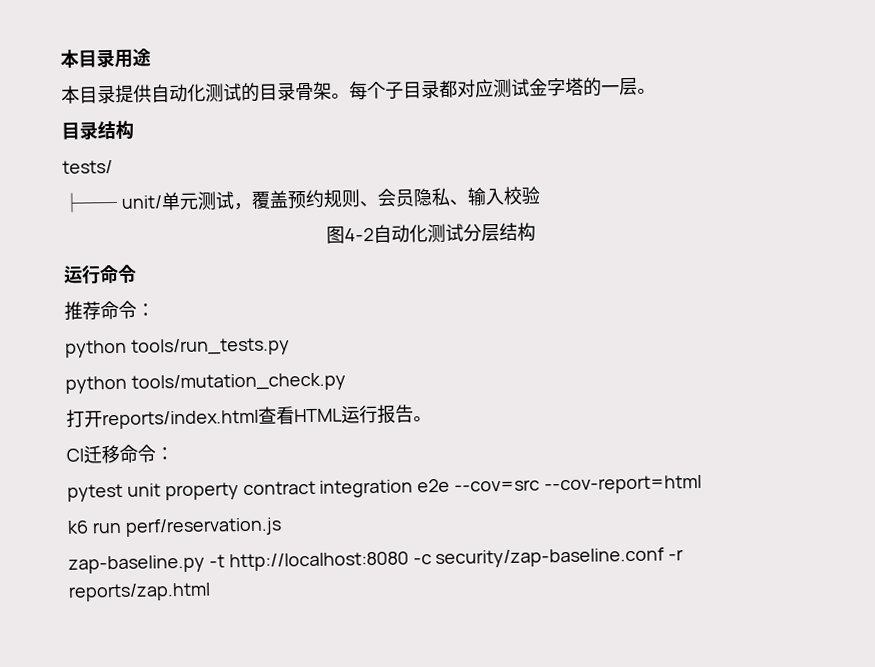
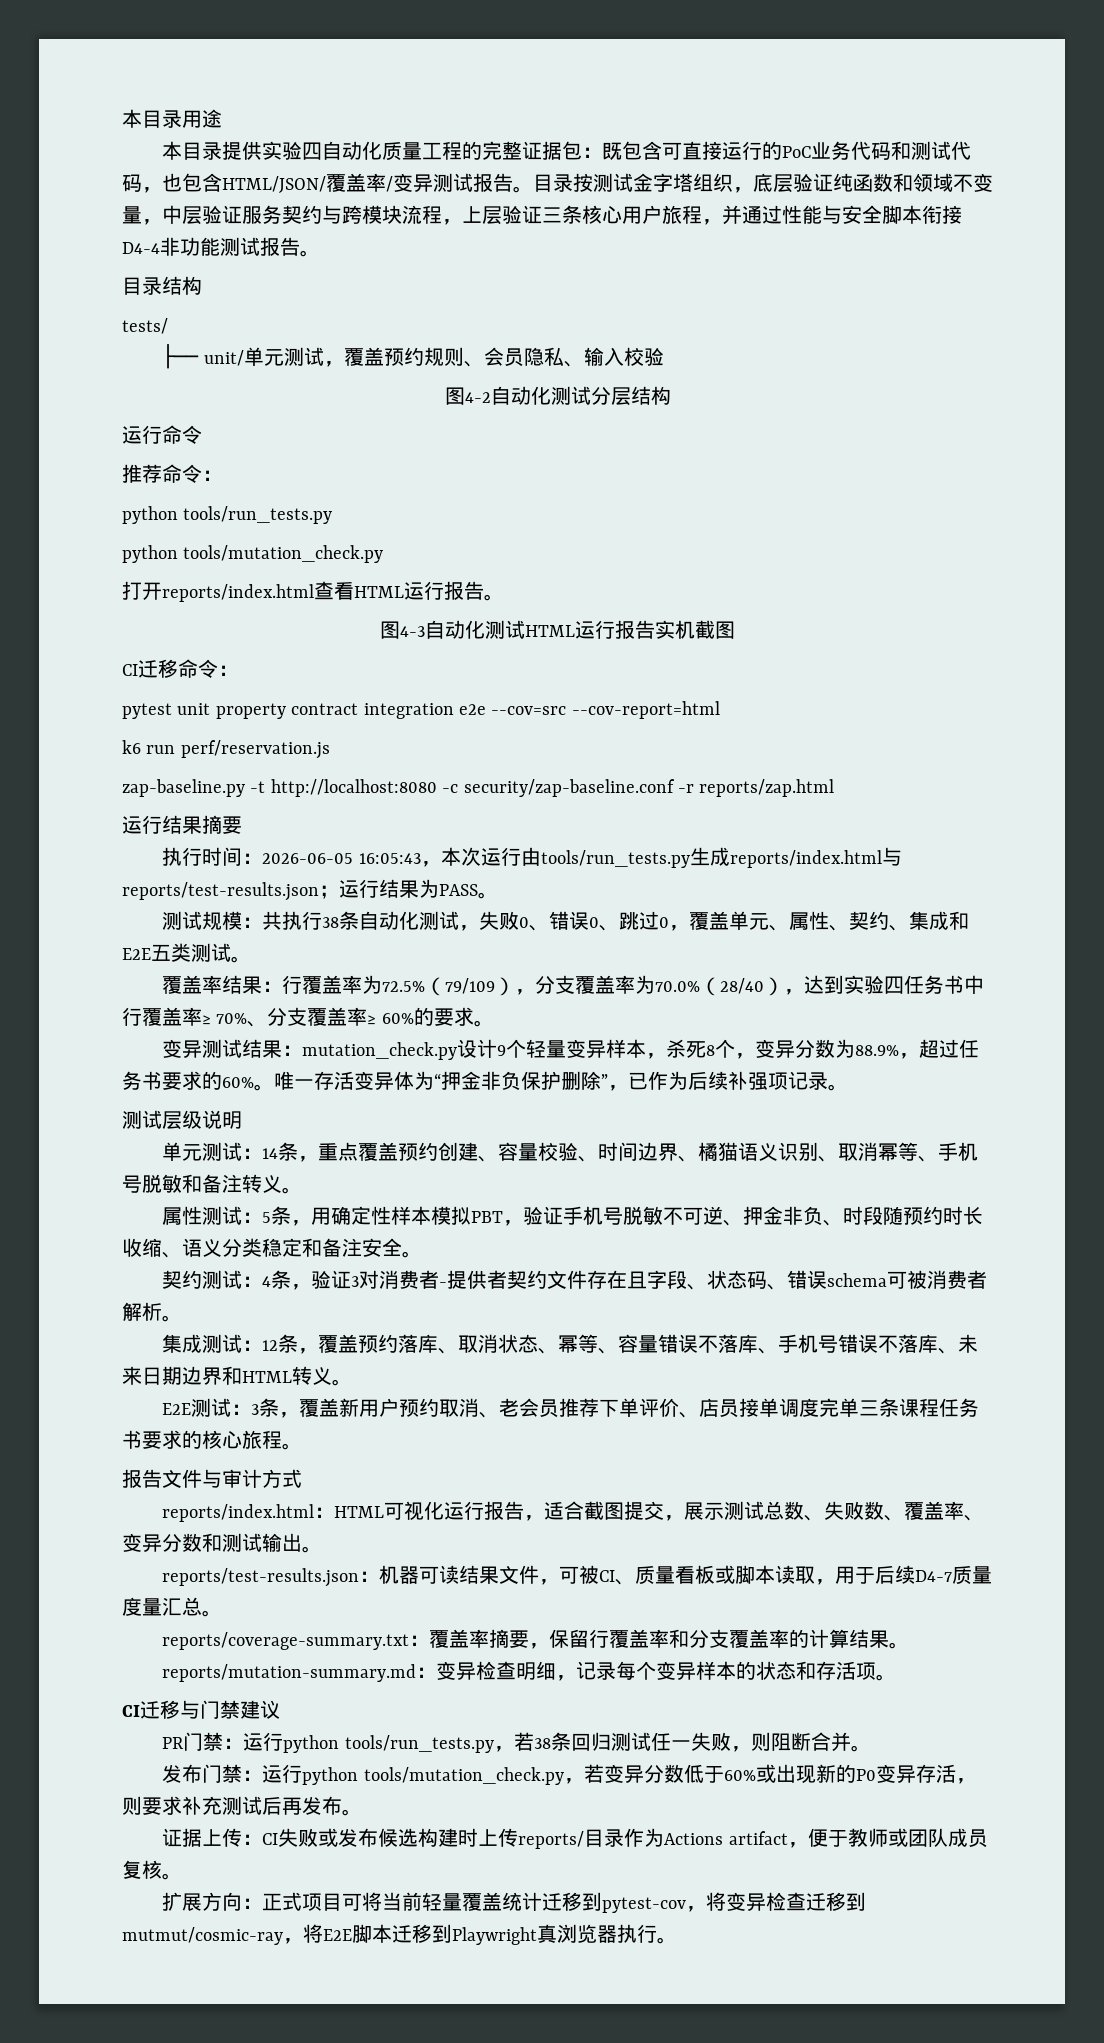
[151,77,638,103] 自动化测试的目录骨架。每个子目录都对应测试金字塔的一层 -> [262,141,972,160] [122,173,993,193] [122,205,962,225] [122,237,300,256] 实验四自动化质量工程的完整证据包：既包含可直接运行的PoC业务代码和测试代码，也包含HTML/JSON/覆盖率/变异测试报告。目录按测试金字塔组织，底层验证纯函数和领域不变量，中层验证服务契约与跨模块流程，上层验证三条核心用户旅程，并通过性能与安全脚本衔接D4-4非功能测试报告
(432, 419) none -> [380,620,735,639] // 图4-3自动化测试HTML运行报告实机截图
(211, 592) none -> [122,815,242,834] [162,847,902,868] [122,879,498,901] [162,911,970,931] [122,943,251,963] [162,975,985,996] [122,1007,494,1027] [162,1039,980,1060] [122,1071,848,1091] [122,1110,242,1130] [162,1142,979,1162] [122,1174,302,1194] [162,1206,984,1226] [122,1238,422,1258] [162,1270,988,1290] [122,1302,182,1322] [162,1334,979,1354] [122,1366,352,1386] [162,1398,980,1418] [122,1430,302,1450] [122,1469,302,1488] [162,1501,985,1522] [122,1533,322,1553] [162,1565,993,1587] [122,1597,222,1617] [162,1629,910,1650] [162,1661,897,1682] [122,1700,280,1719] [162,1732,871,1753] [162,1764,976,1785] [122,1796,362,1816] [162,1828,988,1849] [122,1860,182,1880] [162,1892,867,1913] [122,1924,677,1945] // 运行结果摘要 // 执行时间：2026-06-05 16:05:43，本次运行由tools/run_tests.py生成reports/index.html与reports/test-results.json；运行结果为PASS。 // 测试规模：共执行38条自动化测试，失败0、错误0、跳过0，覆盖单元、属性、契约、集成和E2E五类测试。 // 覆盖率结果：行覆盖率为72.5%（79/109），分支覆盖率为70.0%（28/40），达到实验四任务书中行覆盖率≥ 70%、分支覆盖率≥ 60%的要求。 // 变异测试结果：mutation_check.py设计9个轻量变异样本，杀死8个，变异分数为88.9%，超过任务书要求的60%。唯一存活变异体为“押金非负保护删除”，已作为后续补强项记录。 // 测试层级说明 // 单元测试：14条，重点覆盖预约创建、容量校验、时间边界、橘猫语义识别、取消幂等、手机号脱敏和备注转义。 // 属性测试：5条，用确定性样本模拟PBT，验证手机号脱敏不可逆、押金非负、时段随预约时长收缩、语义分类稳定和备注安全。 // 契约测试：4条，验证3对消费者-提供者契约文件存在且字段、状态码、错误schema可被消费者解析。 // 集成测试：12条，覆盖预约落库、取消状态、幂等、容量错误不落库、手机号错误不落库、未来日期边界和HTML转义。 // E2E测试：3条，覆盖新用户预约取消、老会员推荐下单评价、店员接单调度完单三条课程任务书要求的核心旅程。 // 报告文件与审计方式 // reports/index.html：HTML可视化运行报告，适合截图提交，展示测试总数、失败数、覆盖率、变异分数和测试输出。 // reports/test-results.json：机器可读结果文件，可被CI、质量看板或脚本读取，用于后续D4-7质量度量汇总。 // reports/coverage-summary.txt：覆盖率摘要，保留行覆盖率和分支覆盖率的计算结果。 // reports/mutation-summary.md：变异检查明细，记录每个变异样本的状态和存活项。 // CI迁移与门禁建议 // PR门禁：运行python tools/run_tests.py，若38条回归测试任一失败，则阻断合并。 // 发布门禁：运行python tools/mutation_check.py，若变异分数低于60%或出现新的P0变异存活，则要求补充测试后再发布。 // 证据上传：CI失败或发布候选构建时上传reports/目录作为Actions artifact，便于教师或团队成员复核。 // 扩展方向：正式项目可将当前轻量覆盖统计迁移到pytest-cov，将变异检查迁移到mutmut/cosmic-ray，将E2E脚本迁移到Playwright真浏览器执行。

